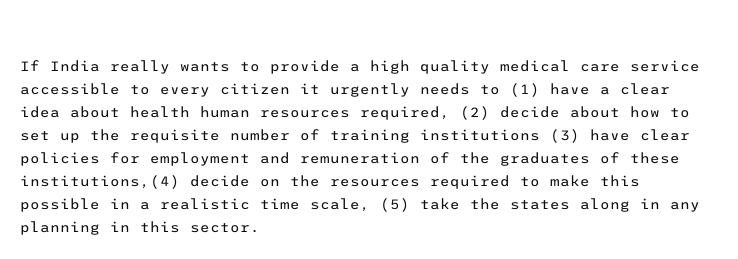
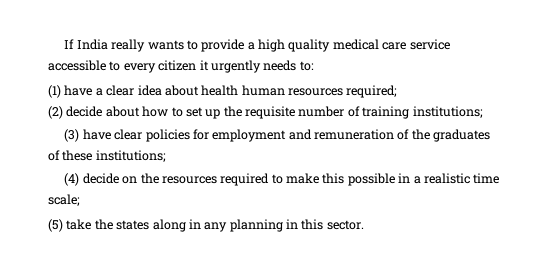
[480,85,500,95] to -> [299,61,314,71] to: //
[360,106,450,120] required, -> [346,85,398,98] required; //
[420,129,540,141] institutions -> [412,106,483,118] institutions; //
[20,175,180,189] institutions,(4) -> [95,150,166,162] [64,173,80,186] institutions; // (4)
[310,198,370,212] scale, -> [48,194,80,206] scale; //

